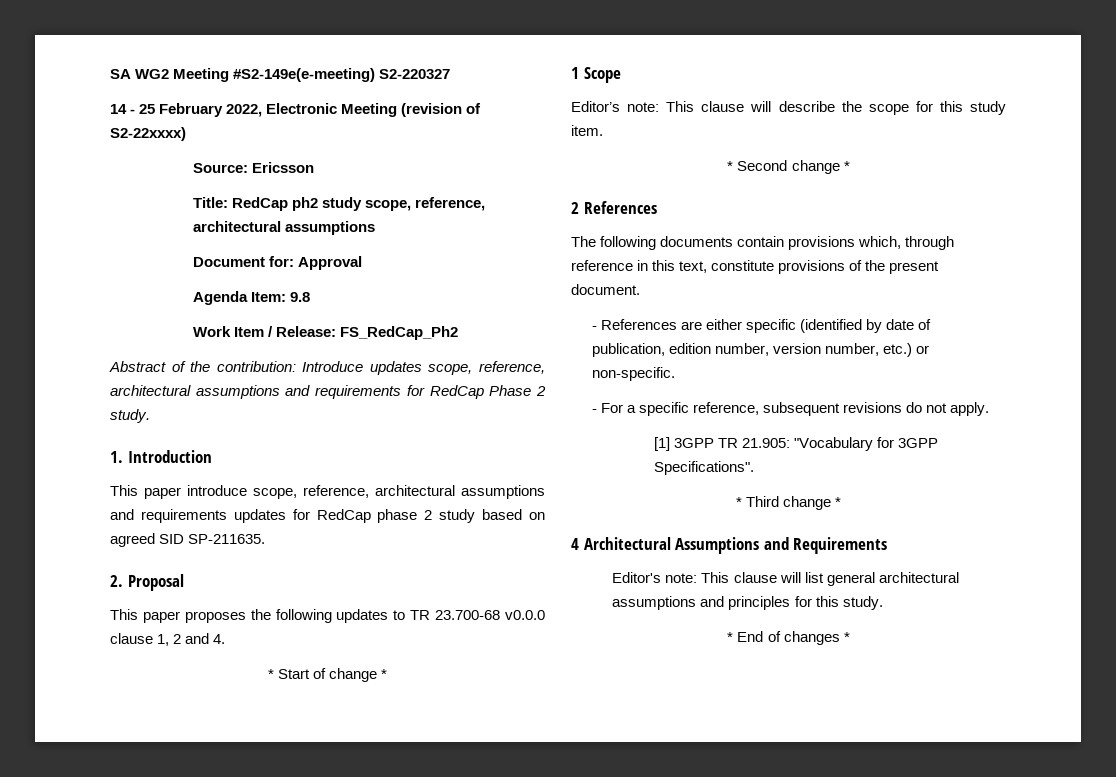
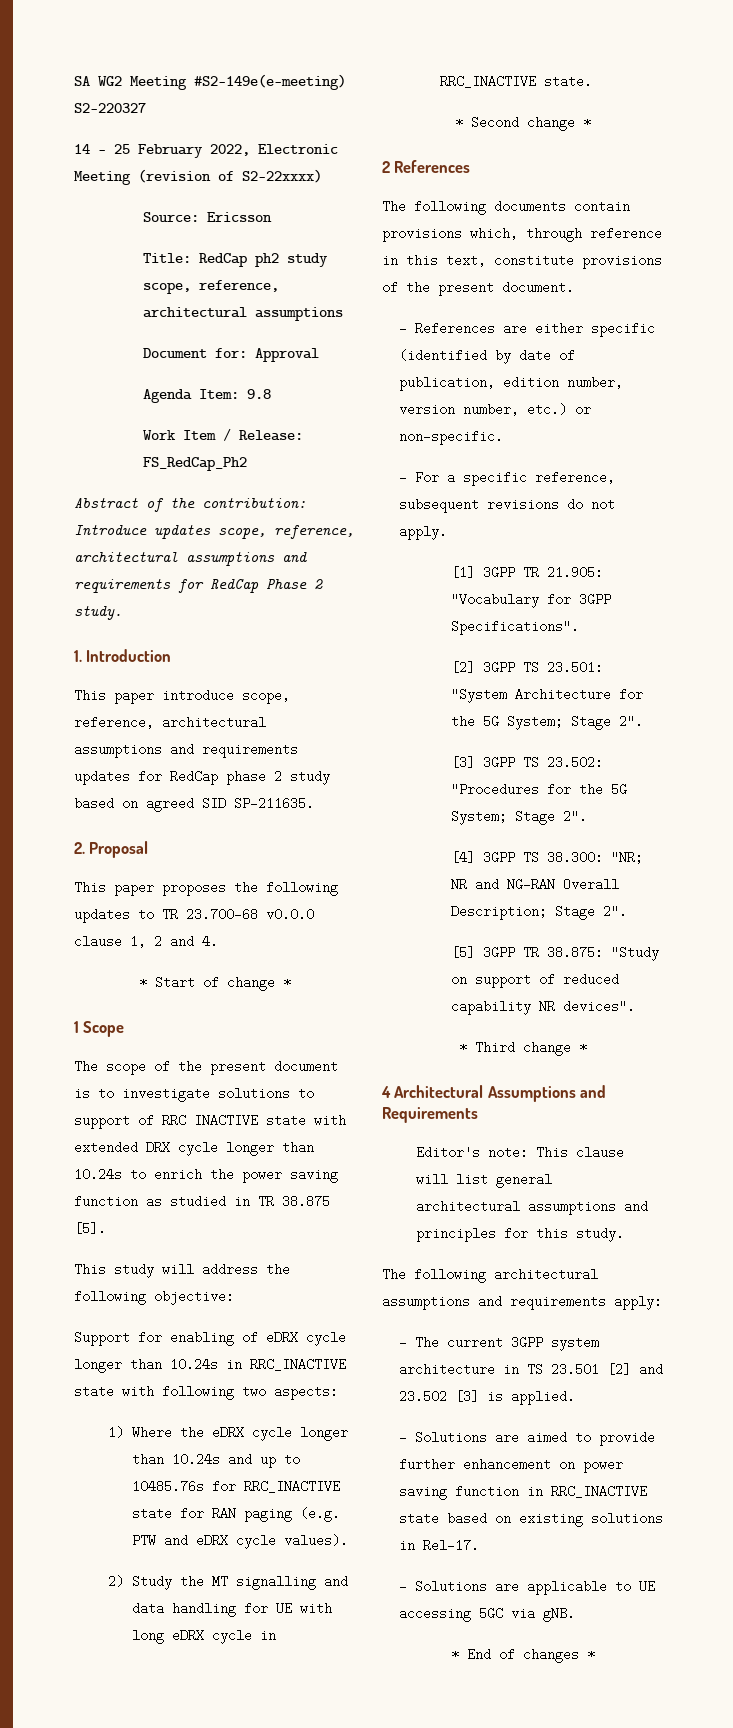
[571,101,1007,115] [571,125,603,136] Editor’s note: This clause will describe the scope for this study item. -> [74,1060,338,1075] [74,1087,314,1102] [74,1114,346,1129] [74,1141,314,1156] [74,1168,338,1183] [74,1195,330,1208] [74,1222,106,1235] [74,1263,290,1278] [74,1290,234,1305] [74,1331,346,1346] [74,1358,346,1373] [74,1385,338,1400] [108,1426,349,1441] [132,1453,301,1468] [132,1480,341,1493] [132,1507,341,1522] [132,1534,349,1549] [108,1575,349,1590] [132,1602,333,1617] [132,1629,277,1644] [440,75,593,88] The scope of the present document is to investigate solutions to support of RRC INACTIVE state with extended DRX cycle longer than 10.24s to enrich the power saving function as studied in TR 38.875 [5]. // This study will address the following objective: // Support for enabling of eDRX cycle longer than 10.24s in RRC_INACTIVE state with following two aspects: // 1) Where the eDRX cycle longer than 10.24s and up to 10485.76s for RRC_INACTIVE state for RAN paging (e.g. PTW and eDRX cycle values). // 2) Study the MT signalling and data handling for UE with long eDRX cycle in RRC_INACTIVE state.
(754, 468) none -> [450,661,603,674] [450,688,643,703] [450,715,643,730] [450,756,603,769] [450,783,627,796] [450,810,587,825] [450,851,643,864] [450,878,619,891] [450,905,627,920] [450,946,659,961] [450,973,619,988] [450,1000,635,1015] // [2] 3GPP TS 23.501: "System Architecture for the 5G System; Stage 2". // [3] 3GPP TS 23.502: "Procedures for the 5G System; Stage 2". // [4] 3GPP TS 38.300: "NR; NR and NG-RAN Overall Description; Stage 2". // [5] 3GPP TR 38.875: "Study on support of reduced capability NR devices".
(883, 603) none -> [382,1268,598,1283] [382,1295,662,1310] [399,1336,600,1351] [399,1363,664,1376] [399,1390,576,1405] [399,1431,656,1446] [399,1458,624,1473] [399,1485,648,1500] [399,1512,664,1527] [399,1539,480,1552] [399,1580,656,1595] [399,1607,576,1622] // The following architectural assumptions and requirements apply: // - The current 3GPP system architecture in TS 23.501 [2] and 23.502 [3] is applied. // - Solutions are aimed to provide further enhancement on power saving function in RRC_INACTIVE state based on existing solutions in Rel-17. // - Solutions are applicable to UE accessing 5GC via gNB.

